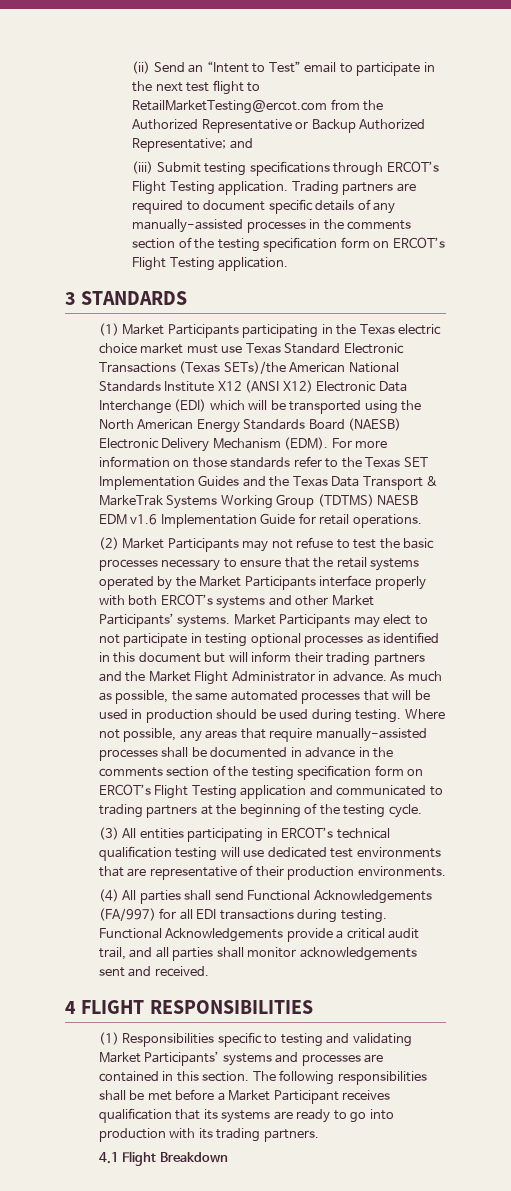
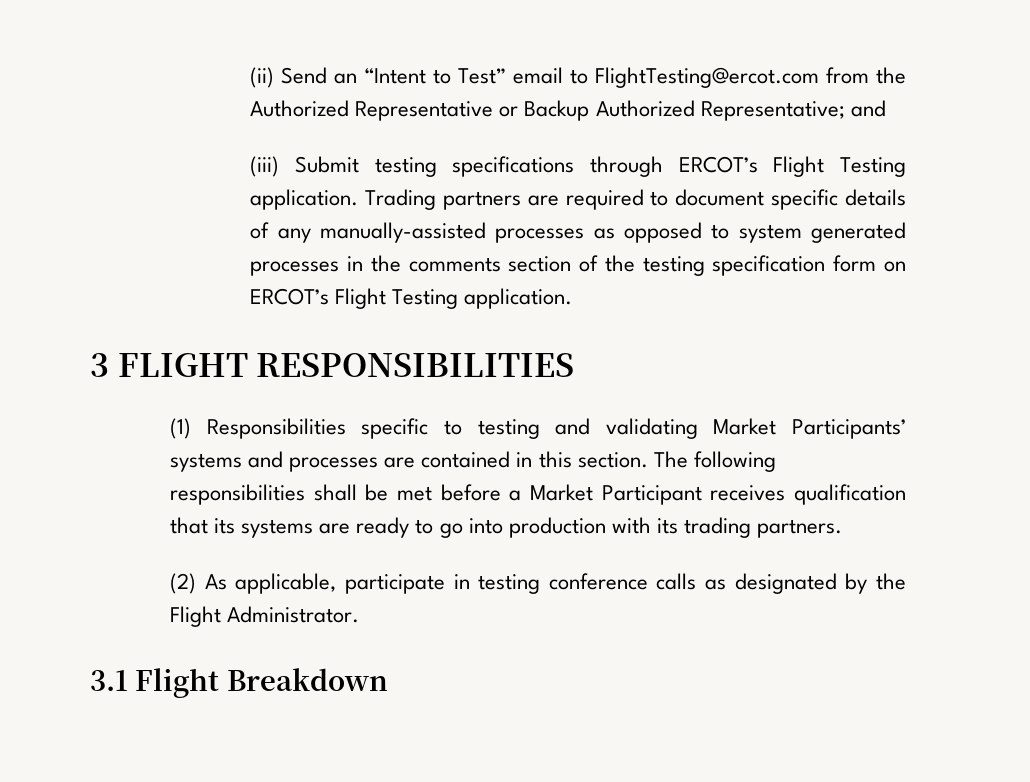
[356,62,435,76] [132,80,261,95] [132,100,328,114] participate in the next test flight to RetailMarketTesting@ercot.com -> [595,67,820,88] FlightTesting@ercot.com
(306, 227) none -> [593,222,906,243] [250,261,340,276] as opposed to system generated processes
[81,291,188,305] [98,323,442,338] [98,343,404,354] [98,361,399,374] [98,380,407,393] [98,399,422,414] [98,418,402,433] [98,437,388,452] [98,456,428,468] [98,475,439,490] [98,494,419,509] [98,513,422,528] [98,537,435,552] [98,557,420,571] [98,575,426,590] [98,594,374,609] [98,613,428,628] [98,632,440,647] [98,651,425,666] [98,671,442,685] [98,690,430,704] [98,709,445,723] [98,728,427,742] [98,747,394,761] [98,765,424,780] [98,784,443,799] [98,803,422,818] [98,827,390,842] [98,846,441,861] [98,865,446,880] [98,889,432,904] [98,908,387,923] [98,928,420,942] [98,947,417,961] [98,966,209,977] [65,1001,76,1014] STANDARDS // (1) Market Participants participating in the Texas electric choice market must use Texas Standard Electronic Transactions (Texas SETs)/the American National Standards Institute X12 (ANSI X12) Electronic Data Interchange (EDI) which will be transported using the North American Energy Standards Board (NAESB) Electronic Delivery Mechanism (EDM). For more information on those standards refer to the Texas SET Implementation Guides and the Texas Data Transport & MarkeTrak Systems Working Group (TDTMS) NAESB EDM v1.6 Implementation Guide for retail operations. // (2) Market Participants may not refuse to test the basic processes necessary to ensure that the retail systems operated by the Market Participants interface properly with both ERCOT’s systems and other Market Participants’ systems. Market Participants may elect to not participate in testing optional processes as identified in this document but will inform their trading partners and the Market Flight Administrator in advance. As much as possible, the same automated processes that will be used in production should be used during testing. Where not possible, any areas that require manually-assisted processes shall be documented in advance in the comments section of the testing specification form on ERCOT’s Flight Testing application and communicated to trading partners at the beginning of the testing cycle. // (3) All entities participating in ERCOT’s technical qualification testing will use dedicated test environments that are representative of their production environments. // (4) All parties shall send Functional Acknowledgements (FA/997) for all EDI transactions during testing. Functional Acknowledgements provide a critical audit trail, and all parties shall monitor acknowledgements sent and received. // 4 -> (109, 365) none
[98,1152,119,1164] 4.1 -> [170,573,906,594] [170,606,360,627] [90,670,128,691] (2) As applicable, participate in testing conference calls as designated by the Flight Administrator. // 3.1

